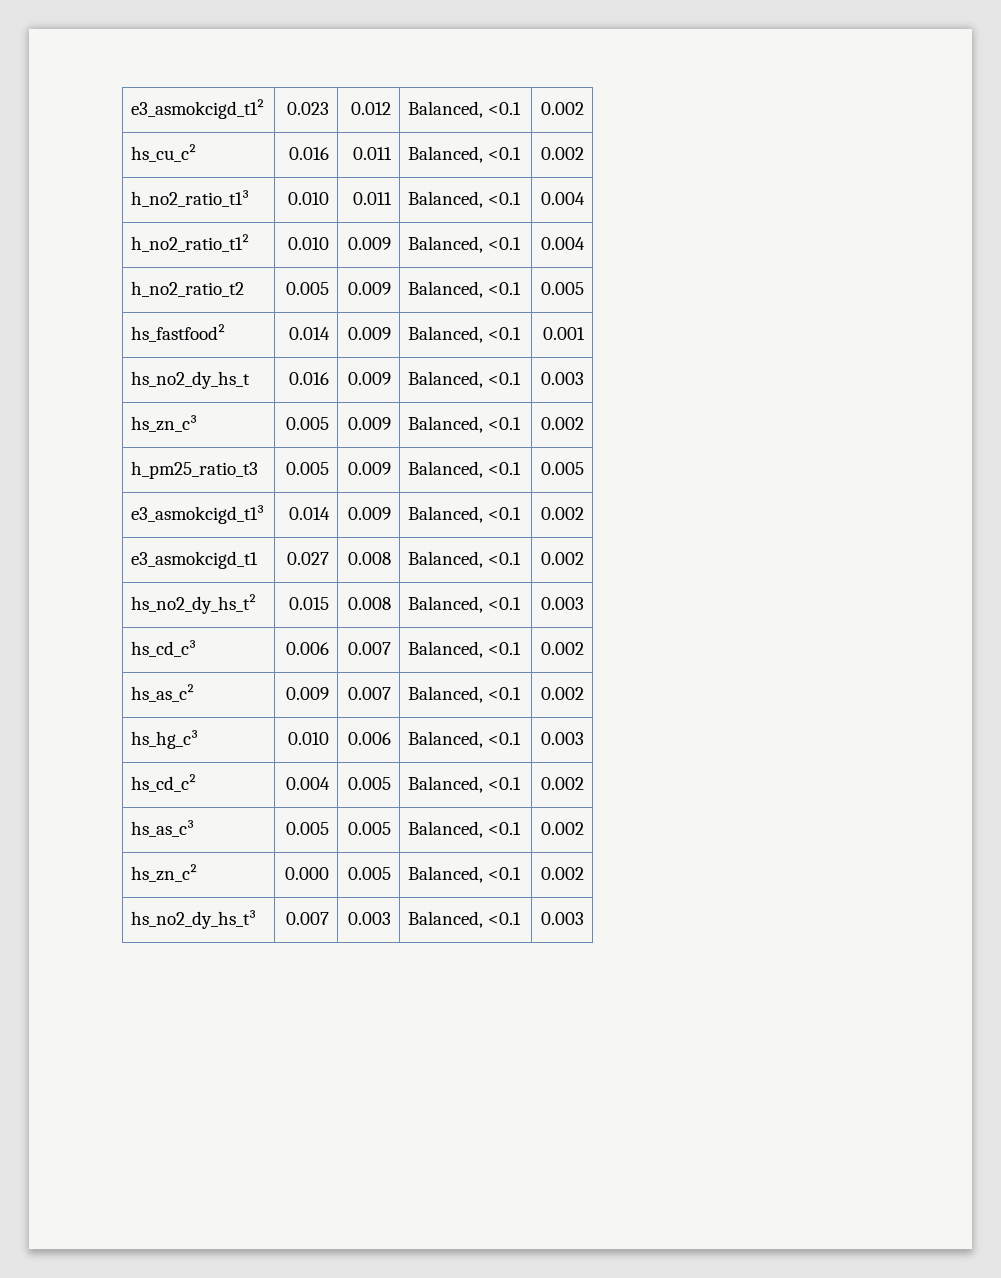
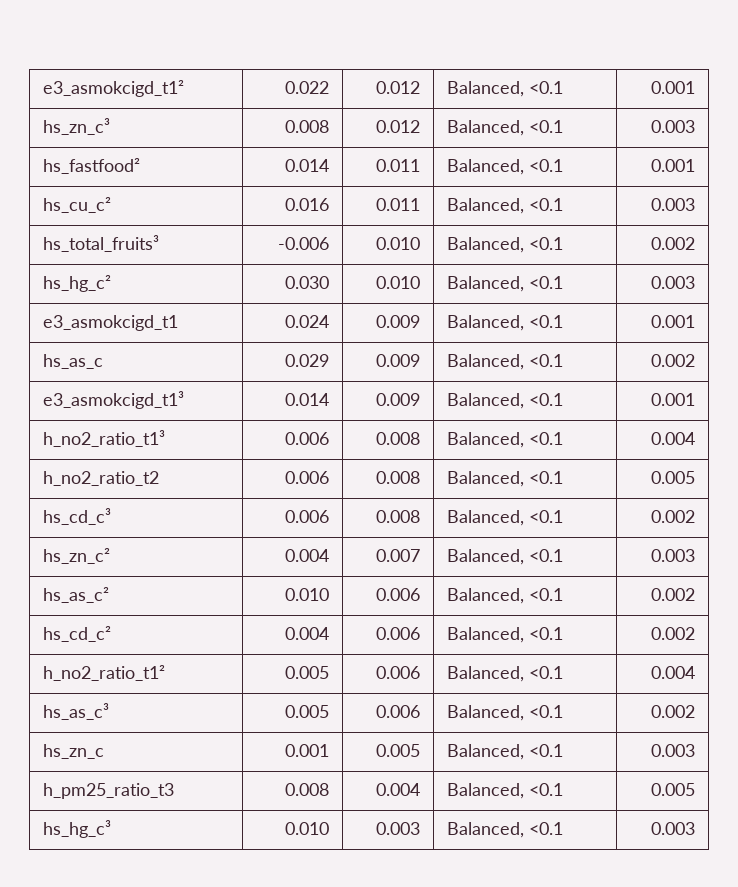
[287,102,330,115] [351,102,392,115] [407,101,521,118] [541,102,585,115] 0.023 | 0.012 | Balanced, <0.1 | 0.002 -> [285,81,330,94] [376,81,421,94] [446,81,563,97] [651,81,696,94] [42,118,110,135] [285,120,330,133] [376,120,421,133] [446,120,563,136] [651,120,696,133] [42,158,140,174] [285,159,330,172] [376,159,421,172] [446,159,563,175] [651,159,696,172] 0.022 | 0.012 | Balanced, <0.1 | 0.001 // hs_zn_c³ | 0.008 | 0.012 | Balanced, <0.1 | 0.003 // hs_fastfood² | 0.014 | 0.011 | Balanced, <0.1 | 0.001
[541,147,585,160] [130,190,250,207] [288,192,330,205] [353,192,393,205] [407,191,521,208] [541,192,586,205] [130,234,250,252] [288,237,330,250] [348,237,392,250] [407,236,521,253] [541,237,586,250] [130,281,244,297] [286,282,330,295] [348,282,392,295] [407,281,521,298] [541,282,585,295] [130,324,226,342] 0.002 // h_no2_ratio_t1³ | 0.010 | 0.011 | Balanced, <0.1 | 0.004 // h_no2_ratio_t1² | 0.010 | 0.009 | Balanced, <0.1 | 0.004 // h_no2_ratio_t2 | 0.005 | 0.009 | Balanced, <0.1 | 0.005 // hs_fastfood² -> [651,198,696,211] [42,235,159,252] [278,237,330,250] [376,237,421,250] [446,237,563,253] [651,237,696,250] [42,275,111,292] [285,276,330,289] [376,276,421,289] [446,276,563,292] [651,276,696,289] [42,315,178,331] [285,315,330,328] [376,315,421,328] [446,315,563,331] [651,315,696,328] [42,354,103,369] [285,354,330,367] [376,354,421,367] [446,354,563,370] [651,354,696,367] [42,391,184,409] 0.003 // hs_total_fruits³ | -0.006 | 0.010 | Balanced, <0.1 | 0.002 // hs_hg_c² | 0.030 | 0.010 | Balanced, <0.1 | 0.003 // e3_asmokcigd_t1 | 0.024 | 0.009 | Balanced, <0.1 | 0.001 // hs_as_c | 0.029 | 0.009 | Balanced, <0.1 | 0.002 // e3_asmokcigd_t1³
[130,371,250,389] [289,372,330,385] [348,372,392,385] [407,371,521,388] [541,372,585,385] [130,415,198,432] [286,417,330,430] [348,417,392,430] [407,416,521,433] [541,417,585,430] [130,461,258,479] [286,462,330,475] [348,462,392,475] [407,461,521,478] [541,462,585,475] [130,505,265,524] [289,507,331,520] [348,507,392,520] [407,506,521,523] [541,507,585,520] [130,551,258,569] [287,552,330,565] hs_no2_dy_hs_t | 0.016 | 0.009 | Balanced, <0.1 | 0.003 // hs_zn_c³ | 0.005 | 0.009 | Balanced, <0.1 | 0.002 // h_pm25_ratio_t3 | 0.005 | 0.009 | Balanced, <0.1 | 0.005 // e3_asmokcigd_t1³ | 0.014 | 0.009 | Balanced, <0.1 | 0.002 // e3_asmokcigd_t1 | 0.027 -> [42,430,165,447] [285,432,330,445] [376,432,421,445] [446,432,563,448] [651,432,696,445] [42,471,159,486] [285,471,330,484] [376,471,421,484] [446,471,563,487] [651,471,696,484] [42,508,111,525] [285,510,330,523] h_no2_ratio_t1³ | 0.006 | 0.008 | Balanced, <0.1 | 0.004 // h_no2_ratio_t2 | 0.006 | 0.008 | Balanced, <0.1 | 0.005 // hs_cd_c³ | 0.006
[130,594,257,614] [289,597,330,610] [348,597,392,610] [407,596,521,613] [541,597,585,610] [130,640,197,657] [286,642,330,655] [348,642,392,655] [407,641,521,658] [541,642,585,655] [130,684,195,702] [286,687,330,700] [348,687,392,700] [407,686,521,703] [541,687,585,700] [130,730,199,749] hs_no2_dy_hs_t² | 0.015 | 0.008 | Balanced, <0.1 | 0.003 // hs_cd_c³ | 0.006 | 0.007 | Balanced, <0.1 | 0.002 // hs_as_c² | 0.009 | 0.007 | Balanced, <0.1 | 0.002 // hs_hg_c³ -> [42,548,110,564] [285,549,330,562] [376,549,421,562] [446,549,563,565] [651,549,696,562] [42,587,109,603] hs_zn_c² | 0.004 | 0.007 | Balanced, <0.1 | 0.003 // hs_as_c²
[541,732,585,745] 0.003 -> [651,588,696,601] 0.002
[348,777,392,790] [407,776,521,793] [541,777,585,790] [130,820,195,837] [286,822,330,835] [348,822,392,835] [407,821,521,838] [541,822,585,835] [130,864,198,882] [285,867,330,880] [348,867,392,880] [407,866,521,883] [541,867,585,880] [130,910,257,929] [286,912,330,925] 0.005 | Balanced, <0.1 | 0.002 // hs_as_c³ | 0.005 | 0.005 | Balanced, <0.1 | 0.002 // hs_zn_c² | 0.000 | 0.005 | Balanced, <0.1 | 0.002 // hs_no2_dy_hs_t³ | 0.007 -> [376,627,421,640] [446,627,563,643] [651,627,696,640] [42,665,165,681] [285,666,330,679] [376,666,421,679] [446,666,563,682] [651,666,696,679] [42,703,109,720] [285,705,330,718] [376,705,421,718] [446,705,563,721] [651,705,696,718] [42,744,104,759] [285,744,330,757] [376,744,421,757] [446,744,563,760] [651,744,696,757] [42,783,174,799] [285,783,330,796] [376,783,421,796] [446,783,563,799] [651,783,696,796] [42,820,111,838] [285,822,330,835] 0.006 | Balanced, <0.1 | 0.002 // h_no2_ratio_t1² | 0.005 | 0.006 | Balanced, <0.1 | 0.004 // hs_as_c³ | 0.005 | 0.006 | Balanced, <0.1 | 0.002 // hs_zn_c | 0.001 | 0.005 | Balanced, <0.1 | 0.003 // h_pm25_ratio_t3 | 0.008 | 0.004 | Balanced, <0.1 | 0.005 // hs_hg_c³ | 0.010

